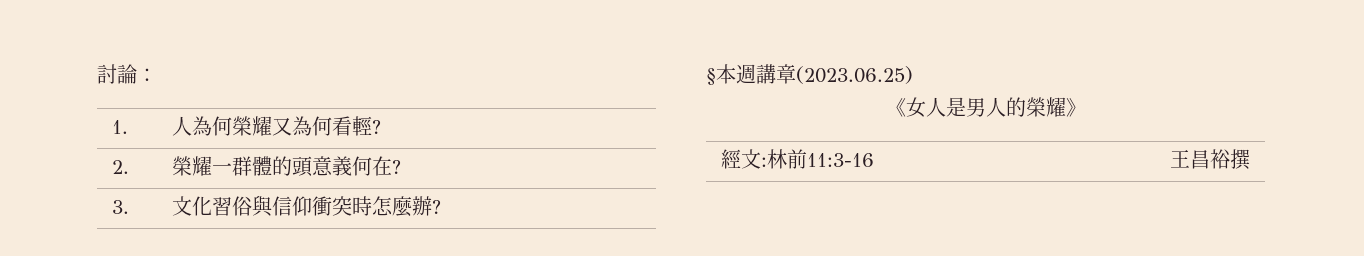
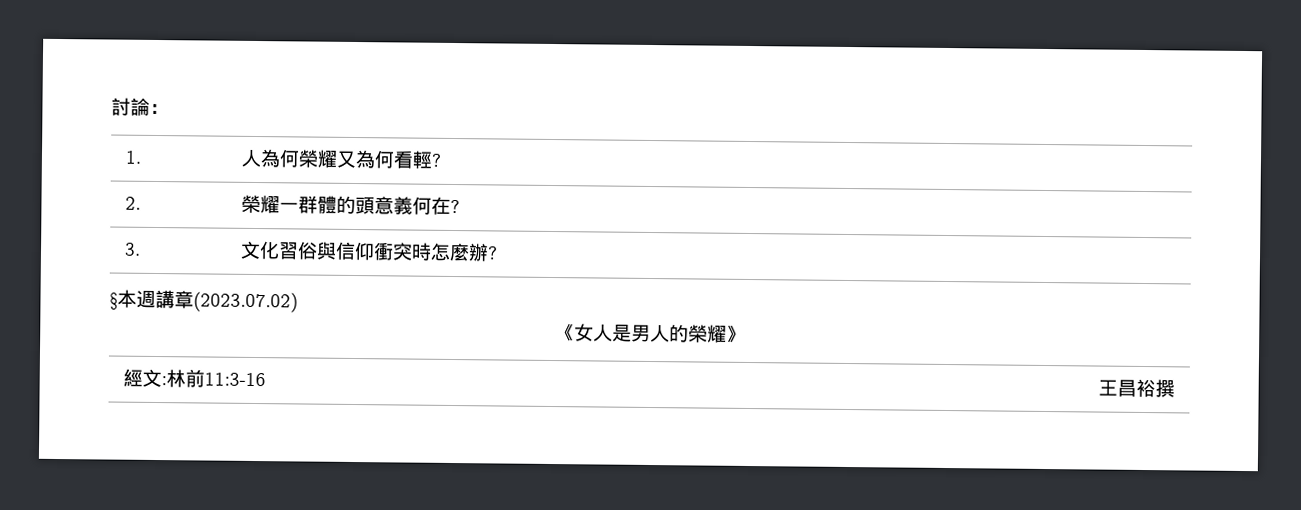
[796,66,913,84] (2023.06.25) -> [193,291,298,313] (2023.07.02)

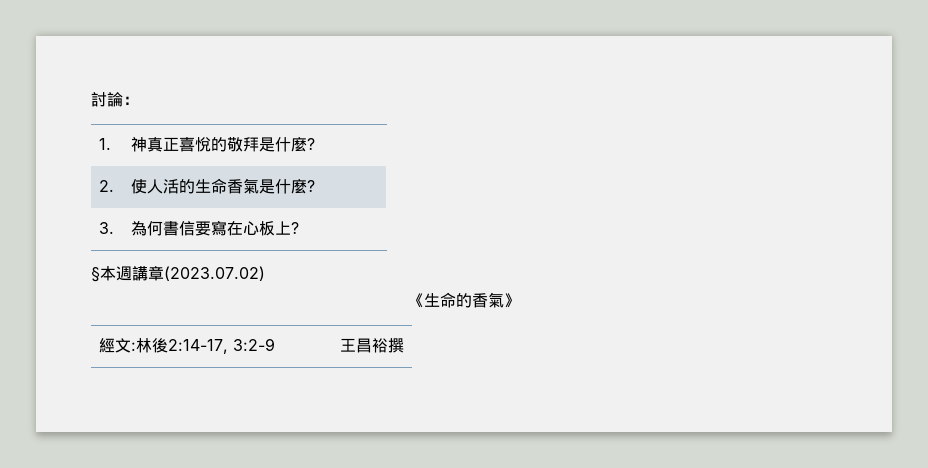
[240,149,442,169] [124,196,141,210] [240,194,460,215] [123,242,141,256] [239,240,489,262] 人為何榮耀又為何看輕? // 2. | 榮耀一群體的頭意義何在? // 3. | 文化習俗與信仰衝突時怎麼辦 -> [131,136,316,152] [99,180,115,192] [131,178,316,194] [99,222,115,234] [131,220,292,236] 神真正喜悅的敬拜是什麼? // 2. | 使人活的生命香氣是什麼? // 3. | 為何書信要寫在心板上
[573,323,727,343] 女人是男人的榮耀 -> [424,292,504,308] 生命的香氣
[184,369,266,388] 前11:3-16 -> [152,338,276,354] 後2:14-17, 3:2-9

